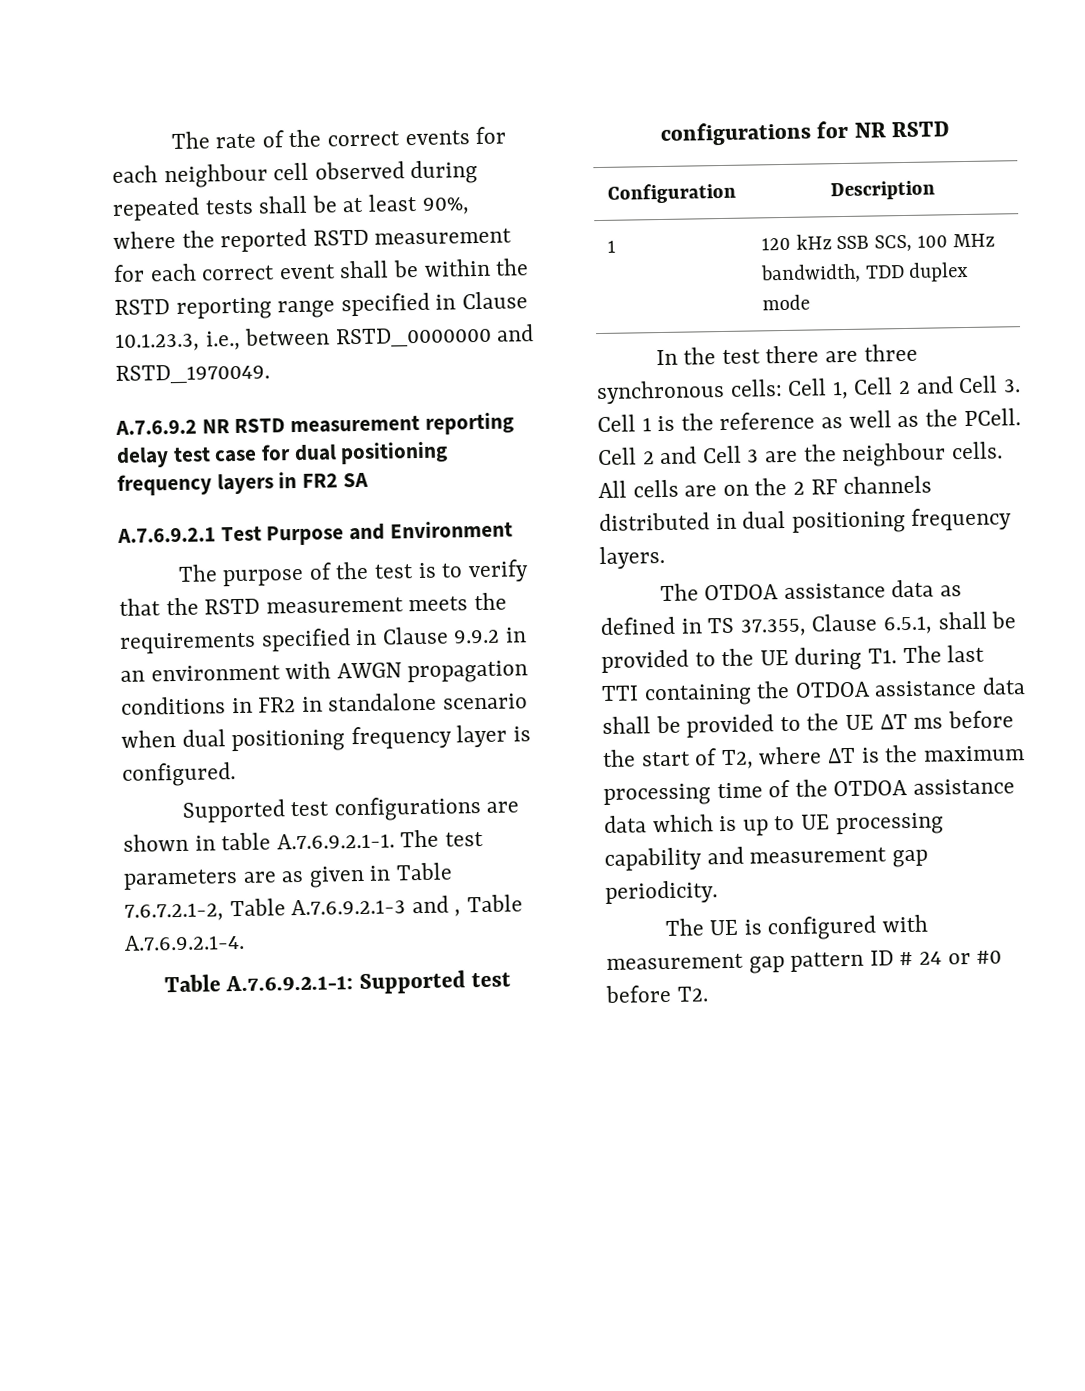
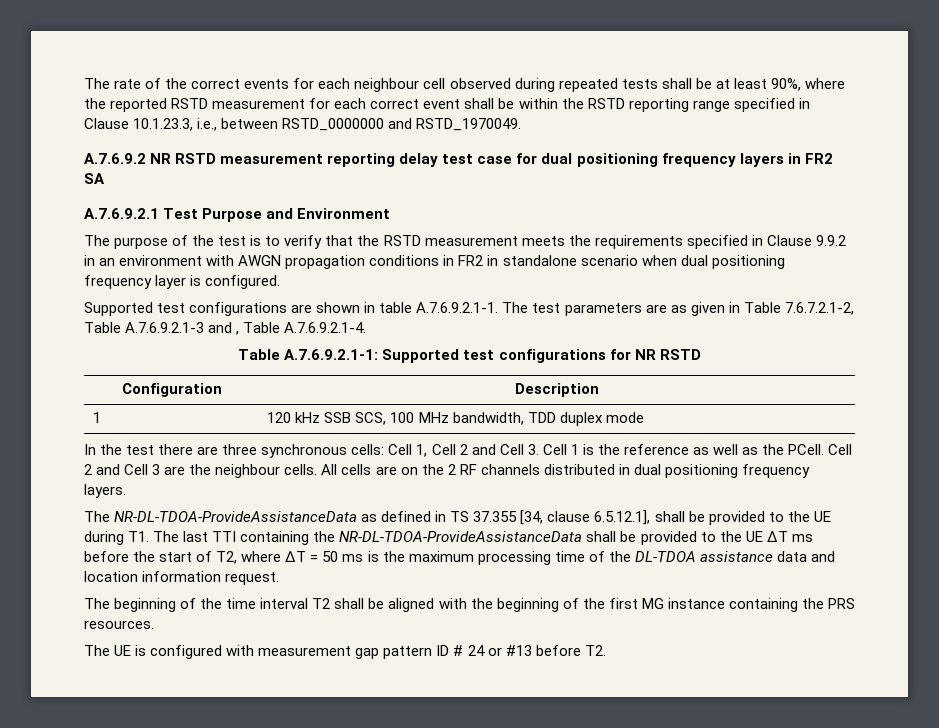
[704,579,935,601] OTDOA assistance data -> [114,511,358,522] NR-DL-TDOA-ProvideAssistanceData
[739,613,934,637] 37.355, Clause 6.5.1, -> [473,510,651,525] 37.355 [34, clause 6.5.12.1],
[794,677,1027,698] OTDOA assistance data -> [339,531,583,542] NR-DL-TDOA-ProvideAssistanceData
(857, 755) none -> [310,551,364,562] = 50 ms
[833,778,1016,797] [603,812,944,836] [604,846,928,872] [605,880,718,904] OTDOA assistance data which is up to UE processing capability and measurement gap periodicity. -> [634,551,835,562] [84,571,280,585] [84,598,855,612] [84,620,154,629] DL-TDOA assistance data and location information request. // The beginning of the time interval T2 shall be aligned with the beginning of the first MG instance containing the PRS resources.
[976,950,1003,964] #0 -> [505,645,532,656] #13

